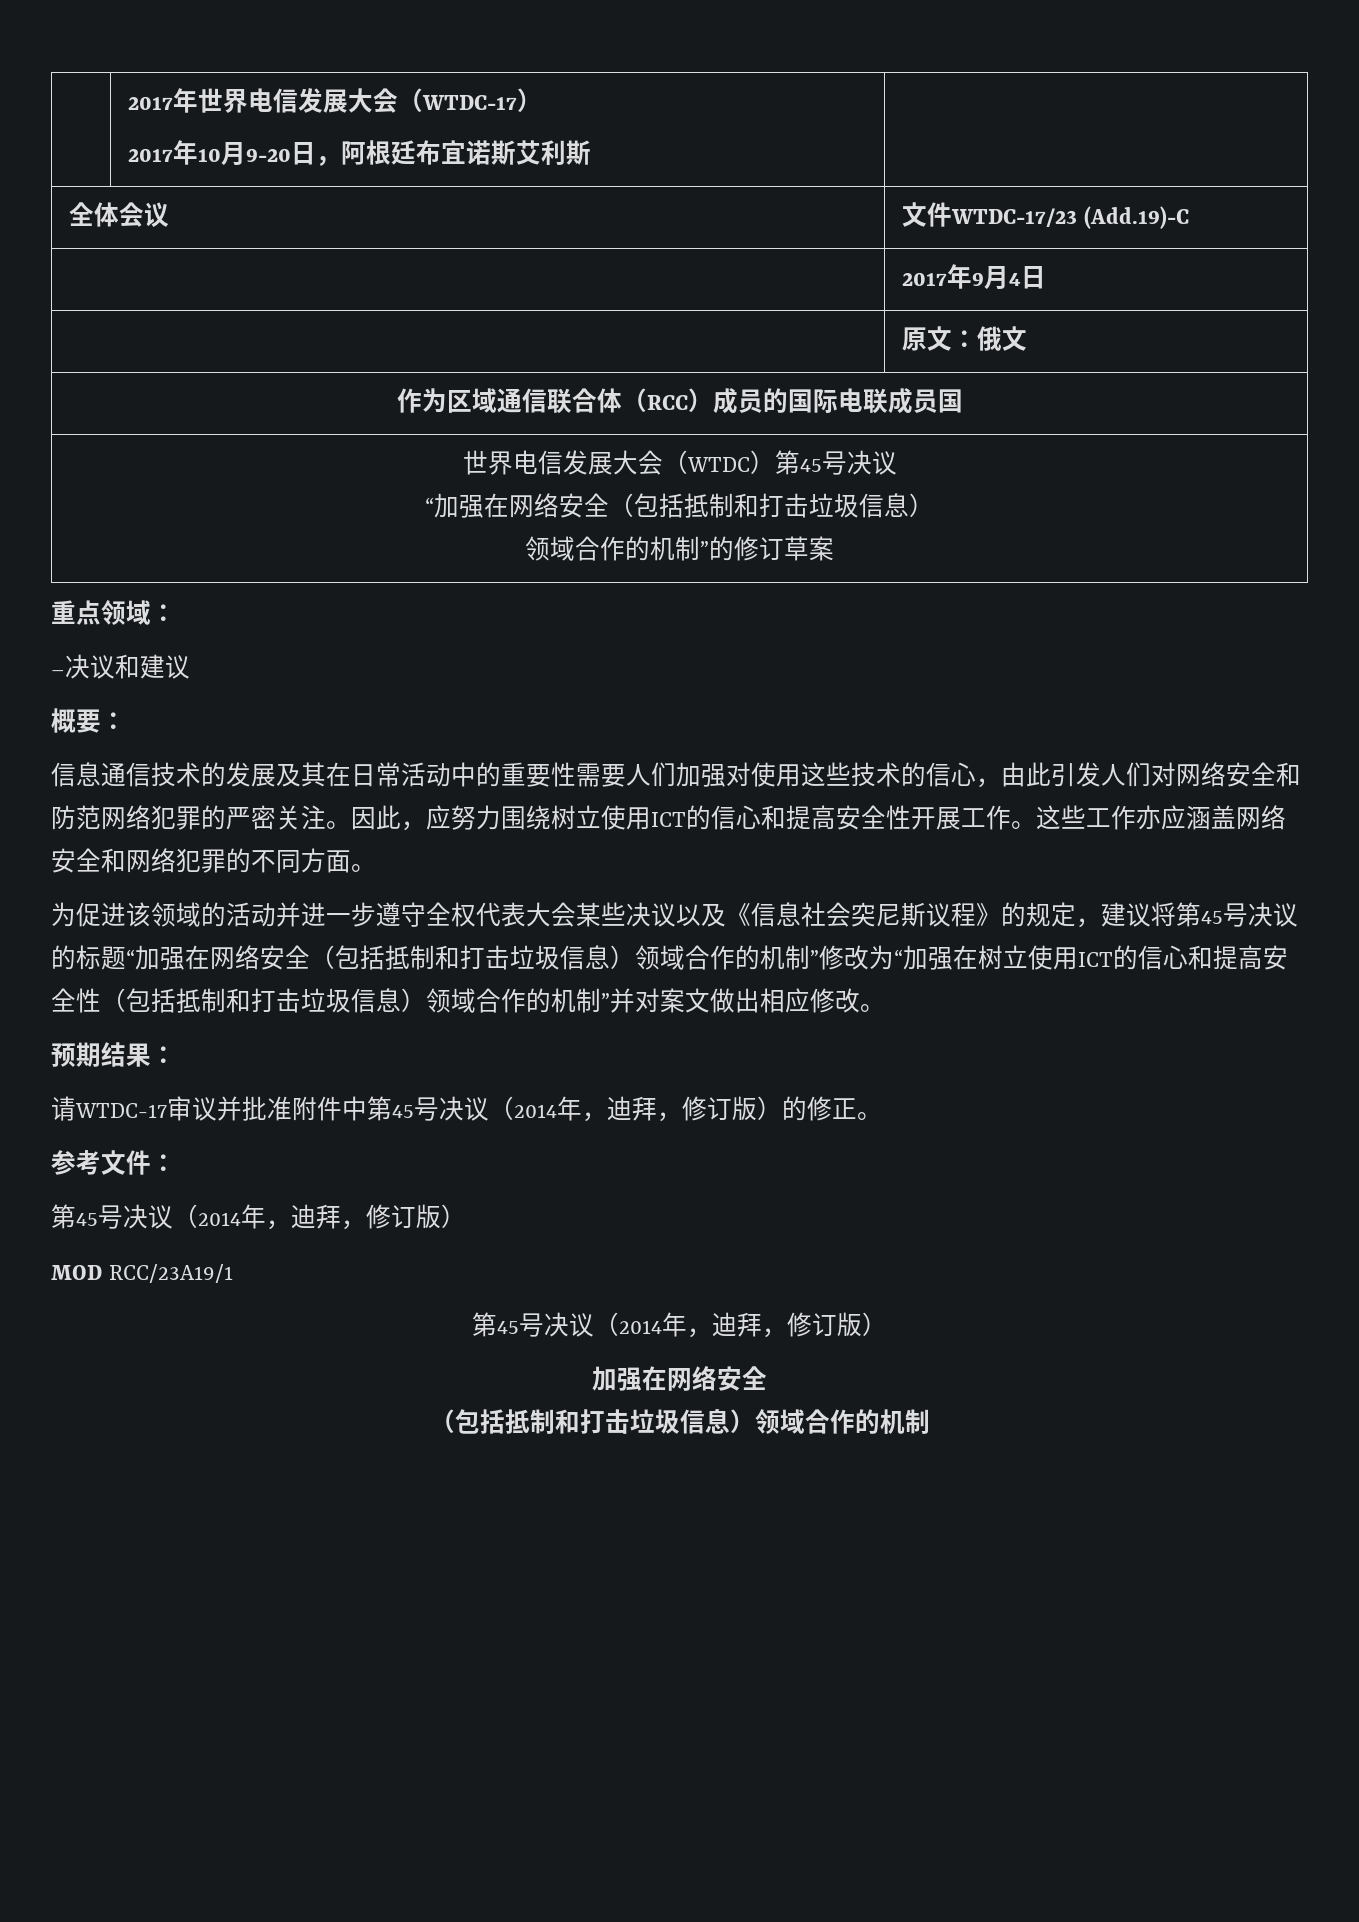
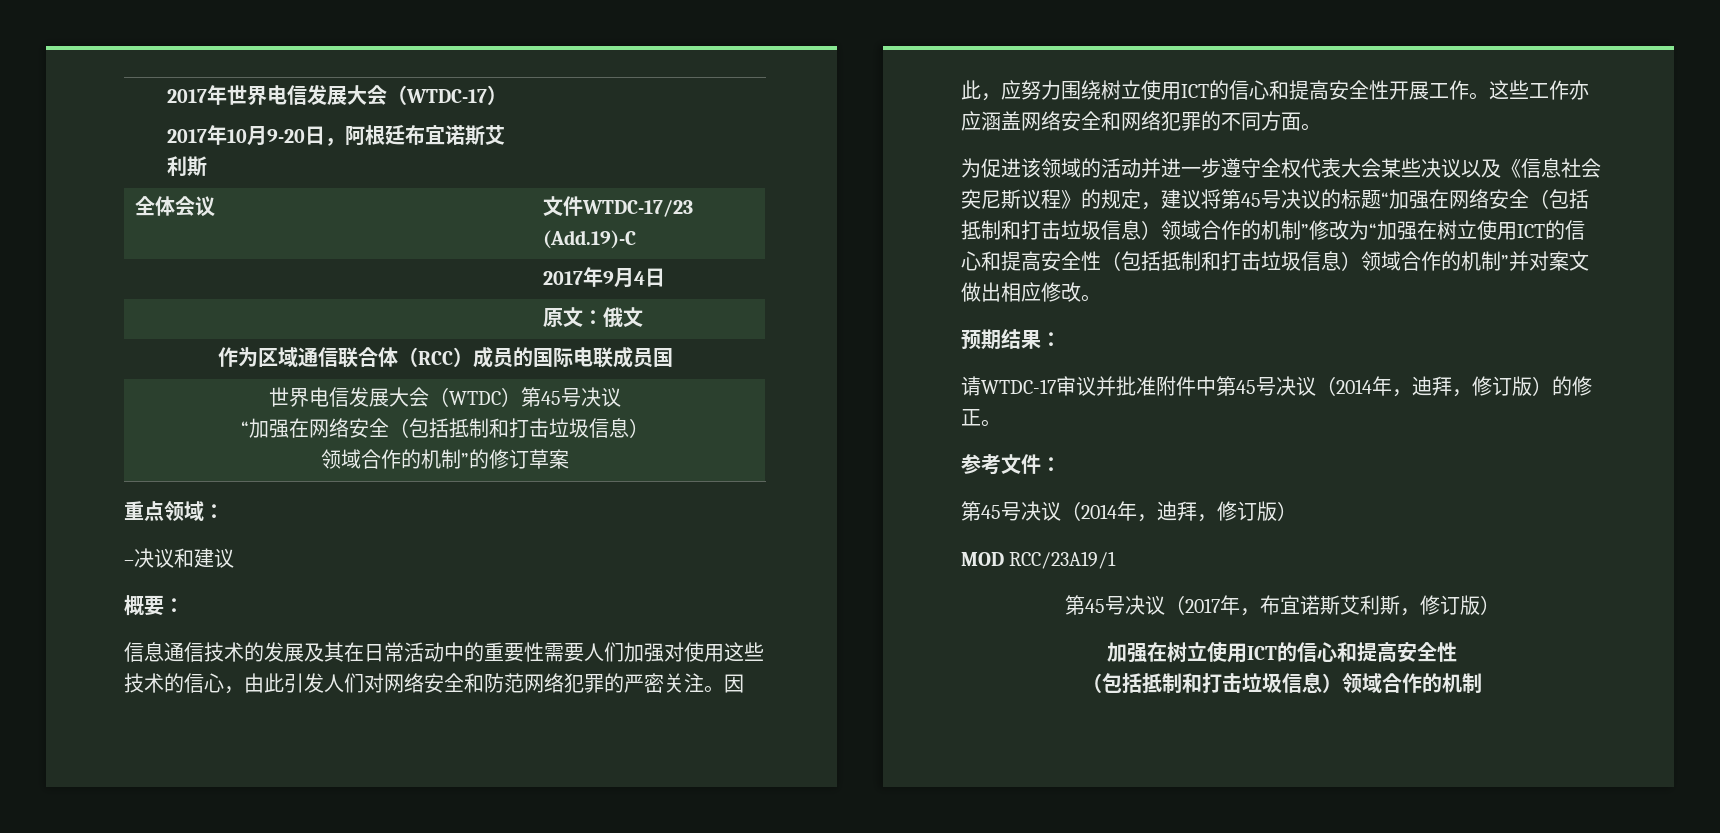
[619,1312,762,1338] 2014年，迪拜 -> [1184,595,1400,616] 2017年，布宜诺斯艾利斯
[667,1366,767,1391] 网络安全 -> [1167,642,1457,663] 树立使用ICT的信心和提高安全性

